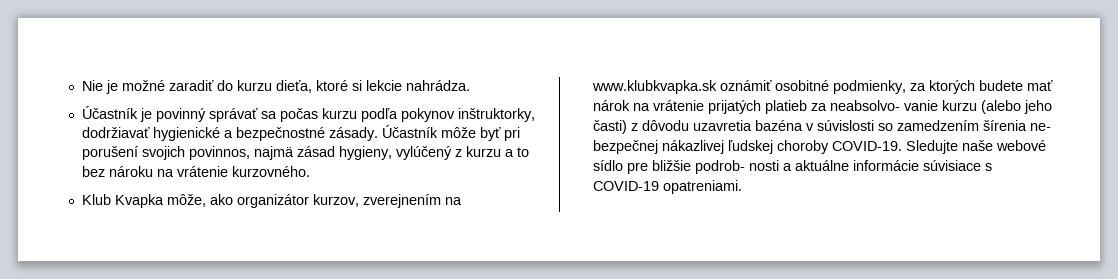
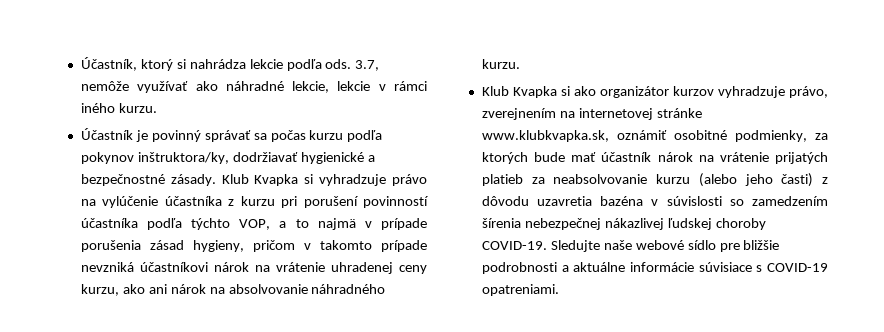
[81,80,470,94] Nie je možné zaradiť do kurzu dieťa, ktoré si lekcie nahrádza. -> [80,57,380,71] [80,81,428,93] [80,103,157,113] Účastník, ktorý si nahrádza lekcie podľa ods. 3.7, nemôže využívať ako náhradné lekcie, lekcie v rámci iného kurzu.
[457,108,535,122] inštruktorky, -> [137,152,229,164] inštruktora/ky,
[381,125,520,141] [81,146,529,160] [81,166,310,177] [81,194,206,208] Účastník môže byť pri porušení svojich povinnos, najmä zásad hygieny, vylúčený z kurzu a to bez nároku na vrátenie kurzovného. // Klub Kvapka môže, -> [221,174,427,186] [80,196,429,208] [80,218,427,230] [80,240,427,252] [80,262,427,274] [80,284,386,296] [481,59,520,69] [481,86,570,98] Klub Kvapka si vyhradzuje právo na vylúčenie účastníka z kurzu pri porušení povinností účastníka podľa týchto VOP, a to najmä v prípade porušenia zásad hygieny, pričom v takomto prípade nevzniká účastníkovi nárok na vrátenie uhradenej ceny kurzu, ako ani nárok na absolvovanie náhradného kurzu. // Klub Kvapka si
[312,194,462,208] [591,80,717,94] kurzov, zverejnením na www.klubkvapka.sk -> [672,86,828,98] [481,108,702,120] [481,130,609,142] kurzov vyhradzuje právo, zverejnením na internetovej stránke www.klubkvapka.sk,
[978,80,1053,91] budete mať -> [534,152,652,162] bude mať účastník
[829,100,938,111] neabsolvo- vanie -> [553,174,648,184] neabsolvovanie
[1029,123,1051,131] [592,140,658,154] ne- bezpečnej -> [524,218,601,230] nebezpečnej
[694,160,779,174] podrob- nosti -> [481,262,557,274] podrobnosti

